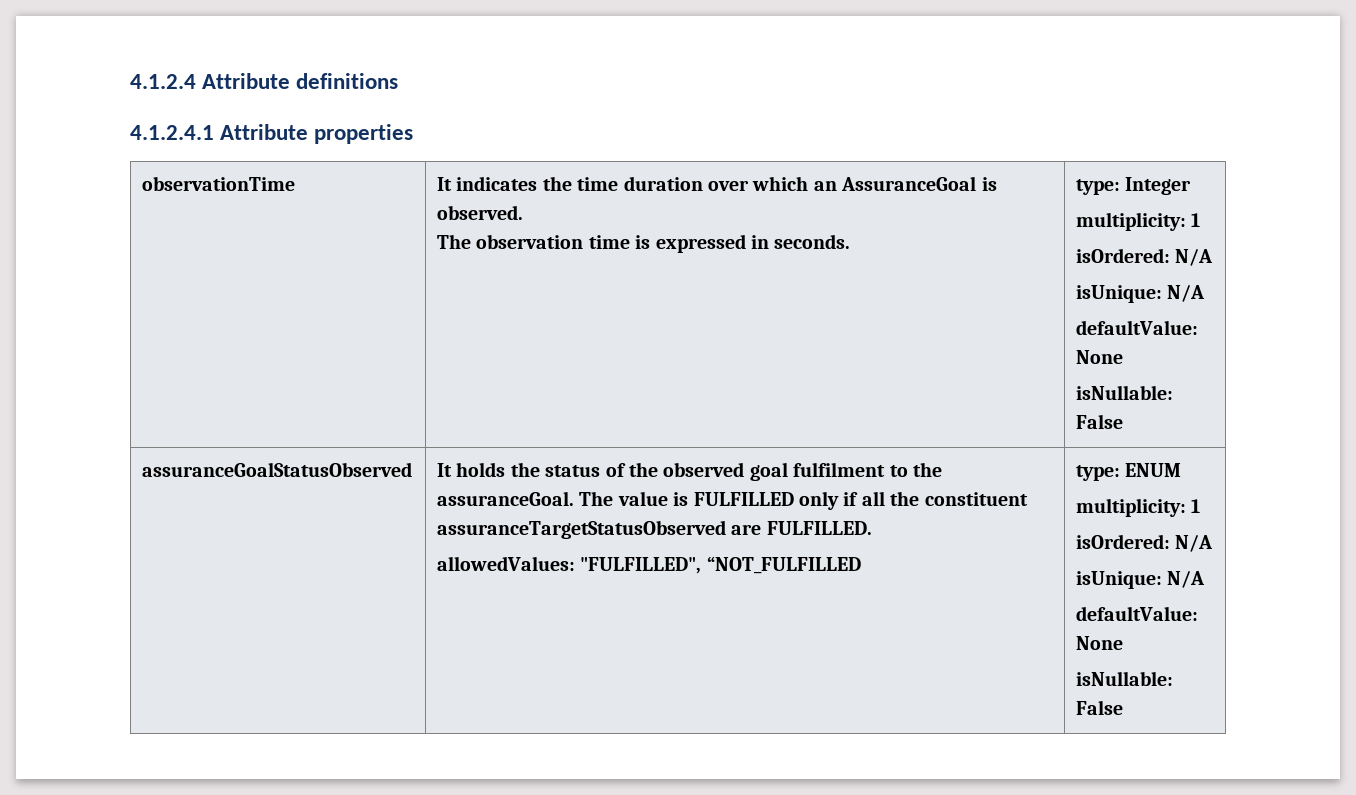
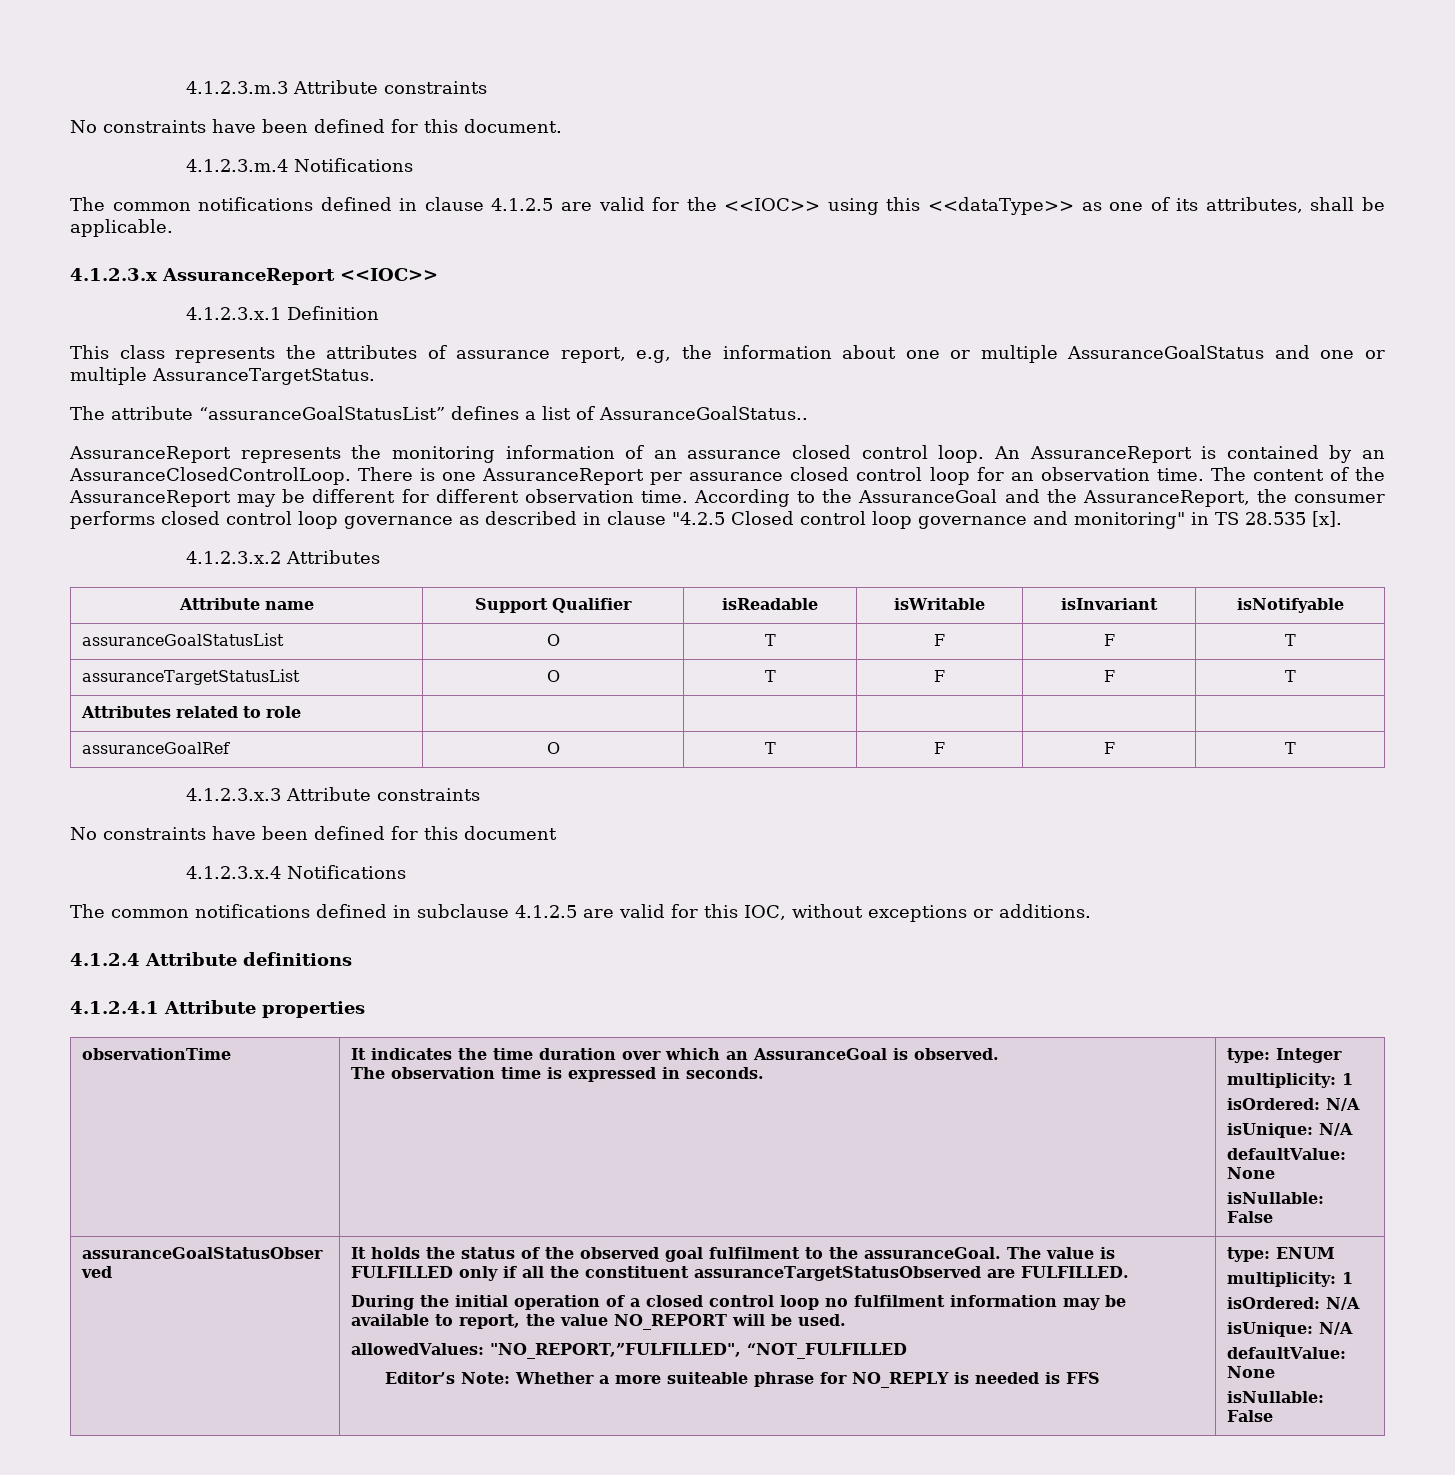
(130, 81) none -> [186,80,488,94] [70,119,562,133] [186,158,414,172] [70,197,1386,215] [70,219,173,237] [70,268,438,285] [186,306,380,320] [70,345,1386,363] [70,367,375,385] [70,406,808,420] [69,445,1385,463] [69,467,1385,485] [69,489,1385,507] [70,511,1342,529] [186,550,381,564] [178,598,314,610] [475,598,632,613] [722,598,818,610] [894,598,985,610] [1061,598,1158,610] [1236,598,1344,613] [81,633,284,646] [546,634,560,646] [764,634,776,646] [934,634,945,646] [1103,634,1115,646] [1284,634,1296,646] [81,669,300,685] [546,670,560,682] [764,670,776,682] [934,670,945,682] [1103,670,1115,682] [1284,670,1296,682] [80,706,301,718] [81,742,230,754] [546,742,560,754] [764,742,776,754] [934,742,945,754] [1103,742,1115,754] [1284,742,1296,754] [186,787,481,801] [70,826,557,840] [186,865,407,879] [70,904,1091,922] 4.1.2.3.m.3 Attribute constraints // No constraints have been defined for this document. // 4.1.2.3.m.4 Notifications // The common notifications defined in clause 4.1.2.5 are valid for the <<IOC>> using this <<dataType>> as one of its attributes, shall be applicable. // 4.1.2.3.x AssuranceReport <<IOC>> // 4.1.2.3.x.1 Definition // This class represents the attributes of assurance report, e.g, the information about one or multiple AssuranceGoalStatus and one or multiple AssuranceTargetStatus. // The attribute “assuranceGoalStatusList” defines a list of AssuranceGoalStatus.. // AssuranceReport represents the monitoring information of an assurance closed control loop. An AssuranceReport is contained by an AssuranceClosedControlLoop. There is one AssuranceReport per assurance closed control loop for an observation time. The content of the AssuranceReport may be different for different observation time. According to the AssuranceGoal and the AssuranceReport, the consumer performs closed control loop governance as described in clause "4.2.5 Closed control loop governance and monitoring" in TS 28.535 [x]. // 4.1.2.3.x.2 Attributes // Attribute name | Support Qualifier | isReadable | isWritable | isInvariant | isNotifyable // assuranceGoalStatusList | O | T | F | F | T // assuranceTargetStatusList | O | T | F | F | T // Attributes related to role | | | | | // assuranceGoalRef | O | T | F | F | T // 4.1.2.3.x.3 Attribute constraints // No constraints have been defined for this document // 4.1.2.3.x.4 Notifications // The common notifications defined in subclause 4.1.2.5 are valid for this IOC, without exceptions or additions. //
(872, 528) none -> [350,1295,1126,1310] [350,1314,846,1330] // During the initial operation of a closed control loop no fulfilment information may be available to report, the value NO_REPORT will be used.
[580,557,702,574] "FULFILLED", -> [489,1343,742,1359] "NO_REPORT,”FULFILLED",
(861, 565) none -> [385,1372,1101,1388] // Editor’s Note: Whether a more suiteable phrase for NO_REPLY is needed is FFS

